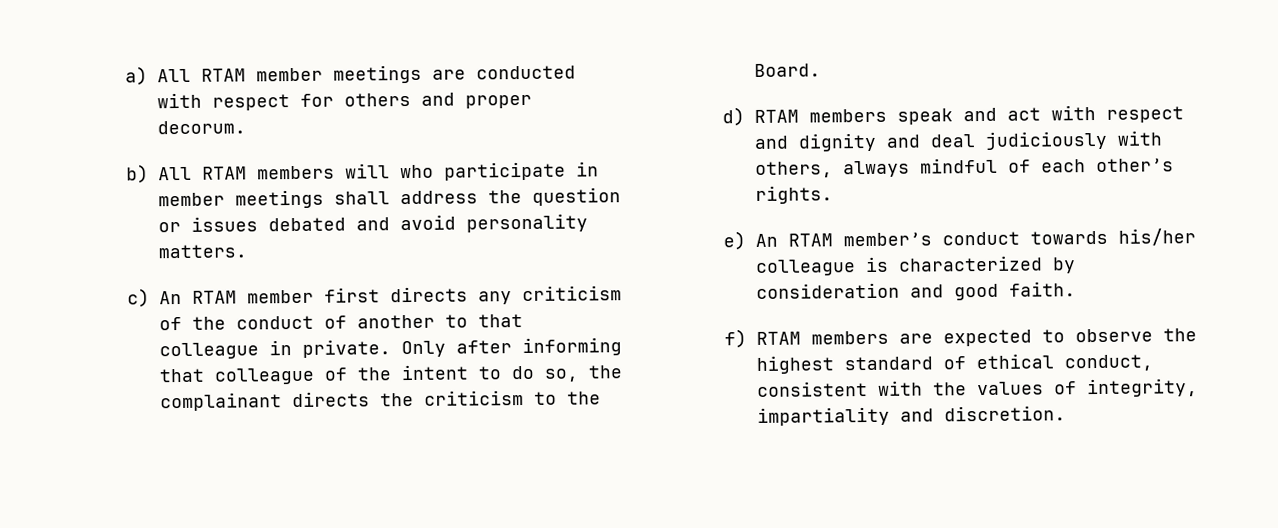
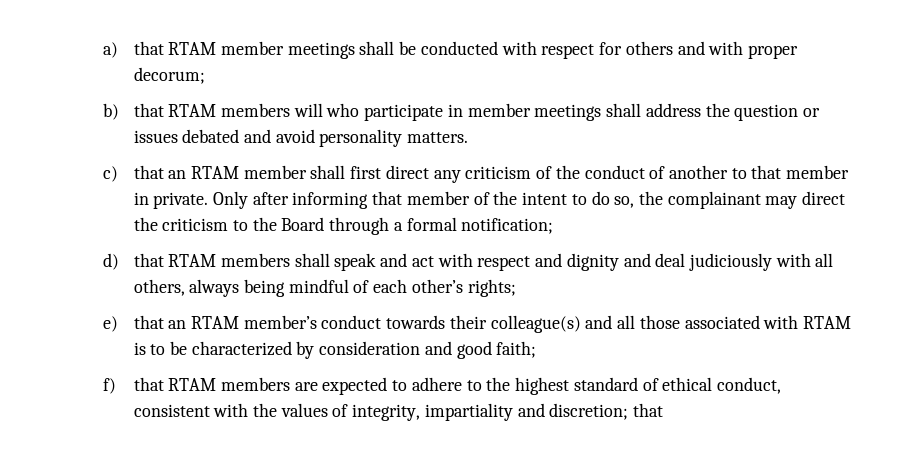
[156,68,191,83] All -> [133,41,164,55] that
[431,69,466,80] are -> [359,41,417,55] shall be
[464,94,532,109] [156,120,246,135] proper decorum. -> [708,41,798,59] [133,67,205,84] with proper decorum;
[157,166,192,181] All -> [133,103,164,117] that
[158,286,468,305] An RTAM member first directs -> [133,165,429,179] that an RTAM member shall first direct
[158,342,259,360] colleague -> [786,165,850,179] member
[213,367,315,385] colleague -> [406,191,470,205] member
[291,391,370,408] directs -> [765,191,846,209] may direct
[753,63,821,77] Board. -> [281,217,554,235] Board through a formal notification;
[753,108,887,123] RTAM members -> [133,253,330,267] that RTAM members shall
(1162, 138) none -> [815,253,834,267] all
(910, 169) none -> [243,279,285,297] being
[754,185,833,204] rights. -> [467,279,516,297] rights;
[754,233,778,247] An -> [133,315,187,329] that an
[1117,228,1196,246] [754,256,889,276] his/her colleague is -> [449,315,851,333] [133,341,187,355] their colleague(s) and all those associated with RTAM is to be
[1008,281,1076,297] faith. -> [496,341,537,358] faith;
(747, 339) none -> [133,377,164,391] that
[1074,328,1153,343] observe -> [411,377,482,391] adhere to
[943,405,1066,422] discretion. -> [549,403,664,420] discretion; that

